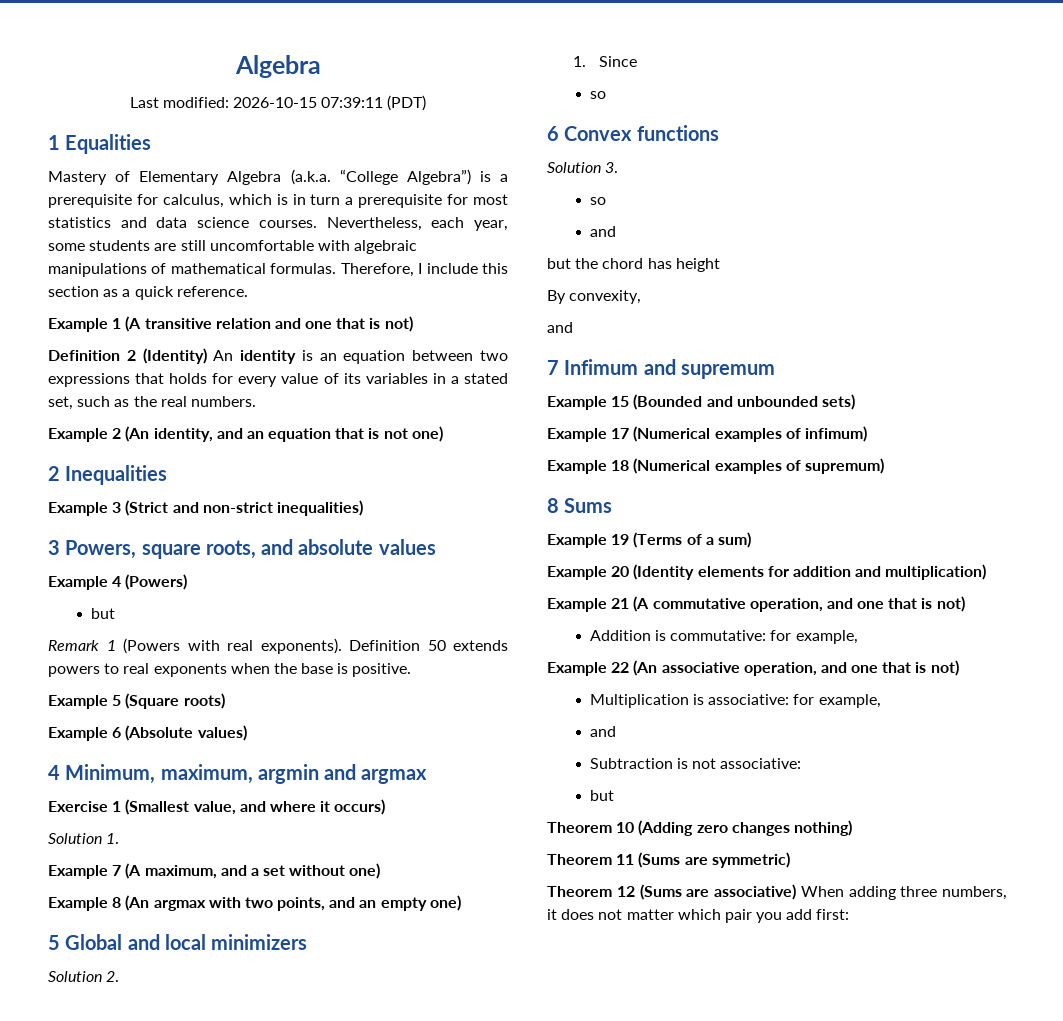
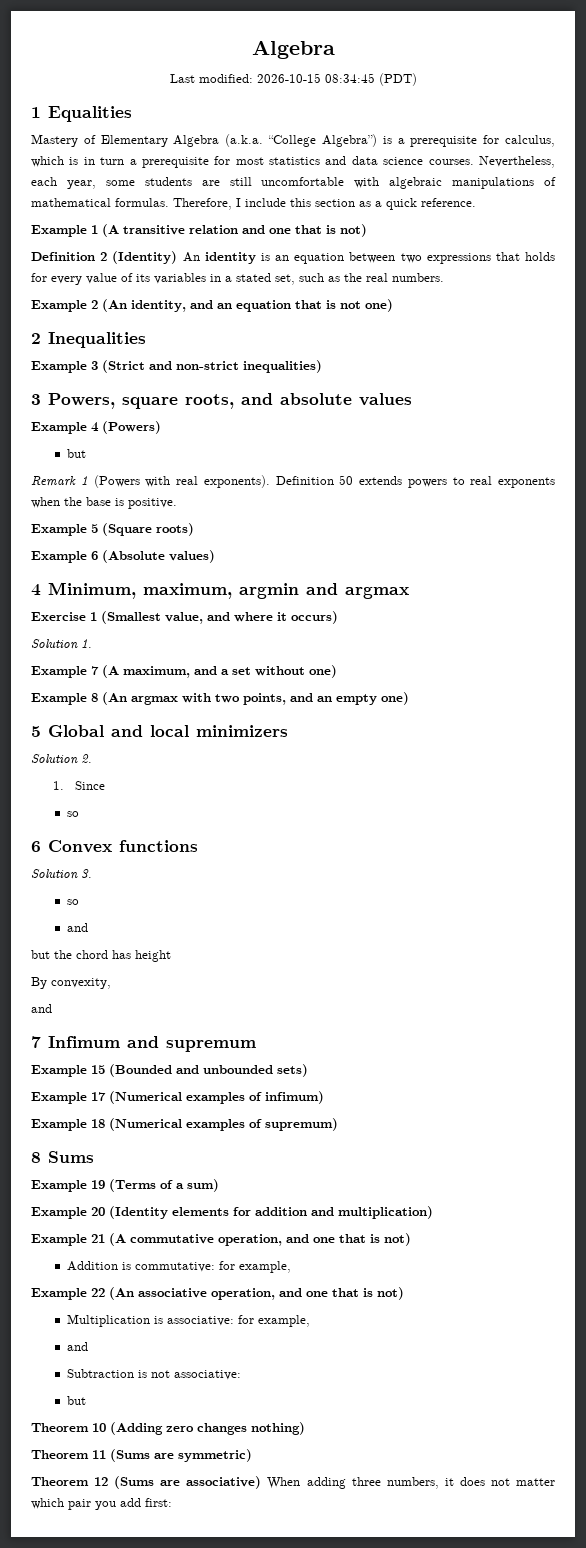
[321,97,384,108] 07:39:11 -> [324,73,375,83] 08:34:45

